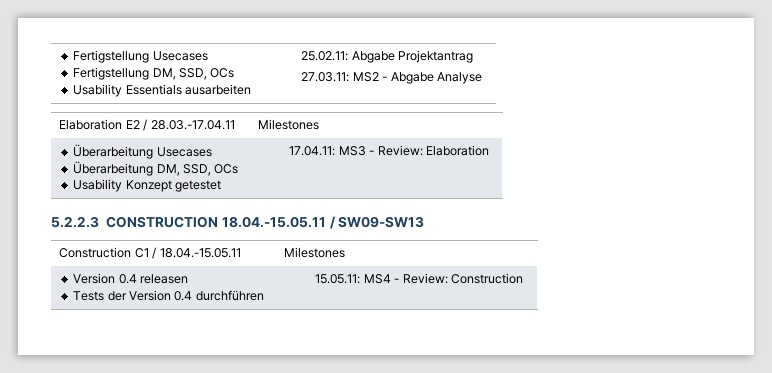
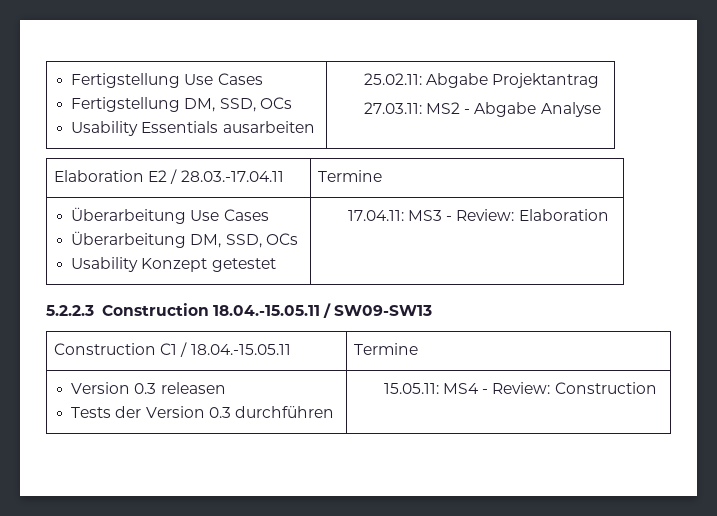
[73,50,208,63] Fertigstellung Usecases -> [71,73,263,88] Fertigstellung Use Cases
[258,119,320,130] [73,144,212,159] Milestones // Überarbeitung Usecases -> [318,170,383,182] [71,207,269,224] Termine // Überarbeitung Use Cases
[106,216,218,228] CONSTRUCTION -> [101,303,209,316] Construction
[284,247,346,258] [73,273,137,284] Milestones // Version 0.4 -> [354,343,419,355] [71,382,157,394] Termine // Version 0.3
[174,291,193,301] 0.4 -> [208,407,231,418] 0.3

